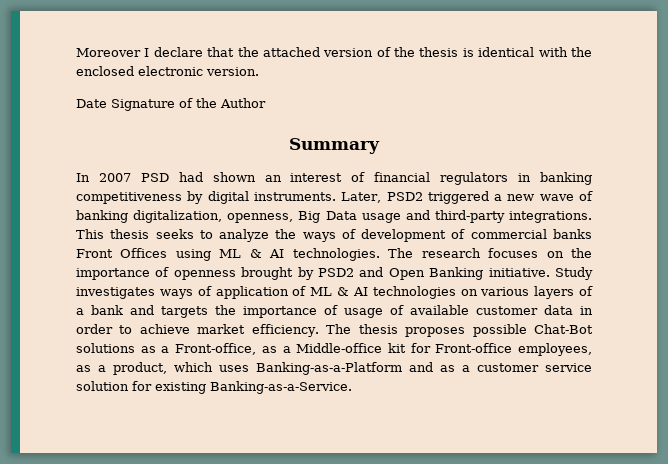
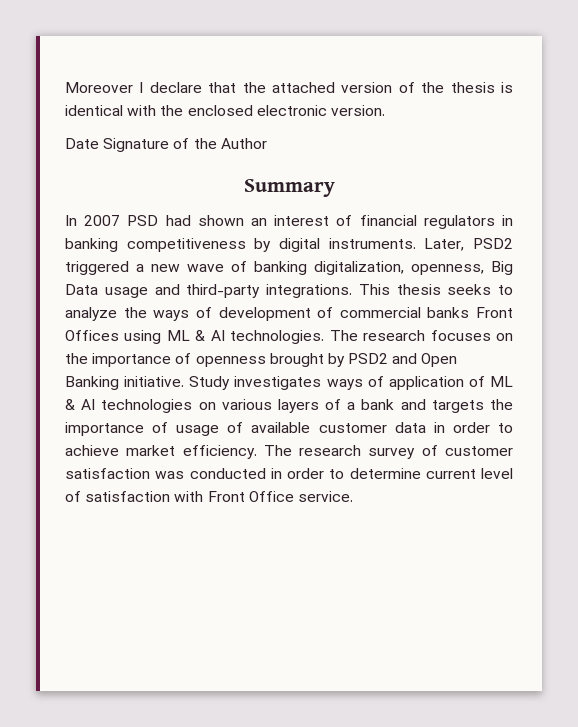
[358,324,593,337] [76,343,592,356] [76,362,592,375] [76,381,352,394] thesis proposes possible Chat-Bot solutions as a Front-office, as a Middle-office kit for Front-office employees, as a product, which uses Banking-as-a-Platform and as a customer service solution for existing Banking-as-a-Service. -> [299,445,513,459] [65,468,513,479] [65,491,353,502] research survey of customer satisfaction was conducted in order to determine current level of satisfaction with Front Office service.

